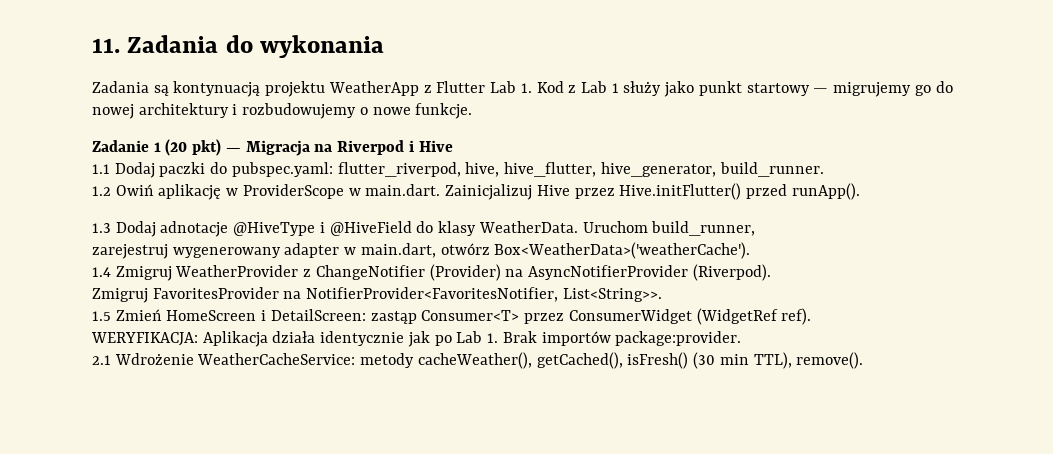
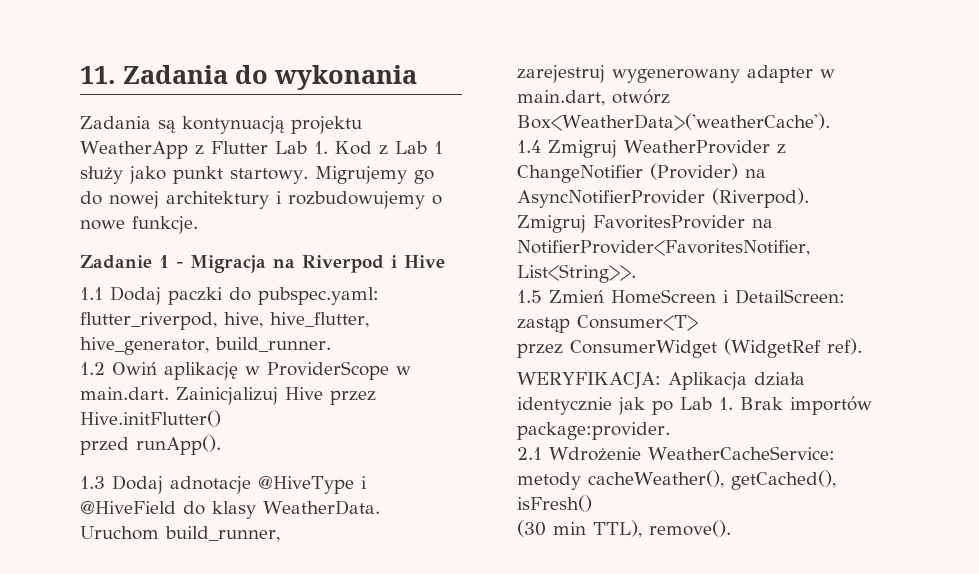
[746,82,912,97] startowy — migrujemy -> [230,166,407,184] startowy. Migrujemy
[165,139,241,156] (20 pkt) — -> [176,262,183,268] -
(742, 191) none -> (221, 418) //
(520, 315) none -> (698, 323) //
(689, 360) none -> (592, 503) //

